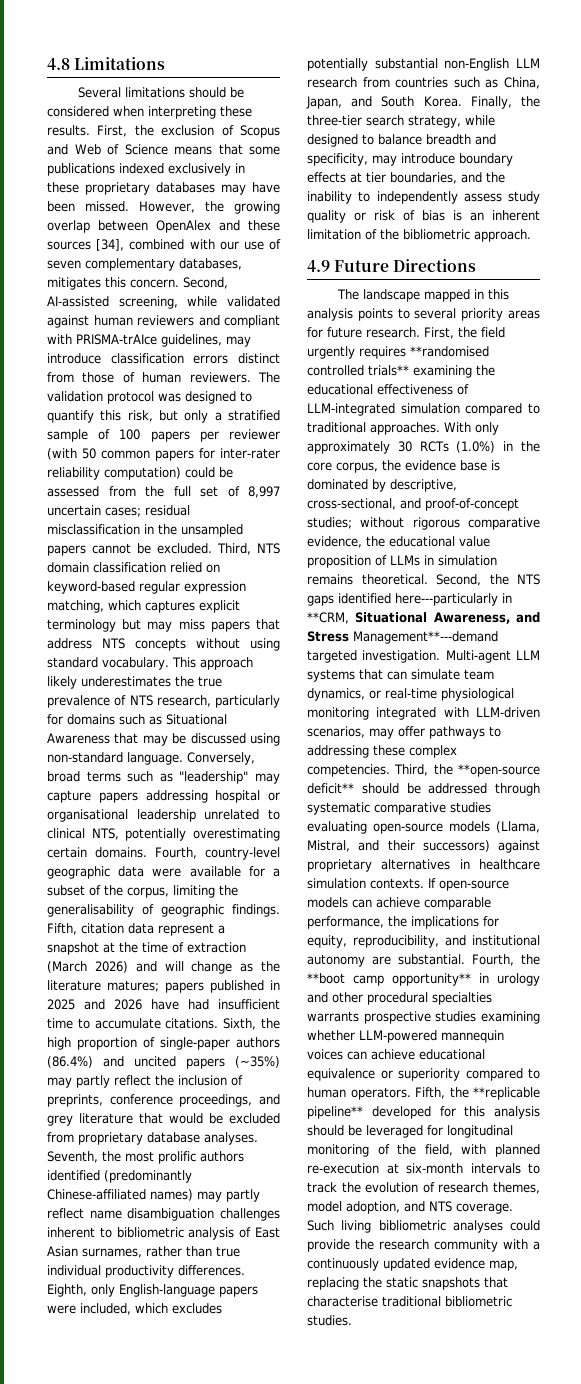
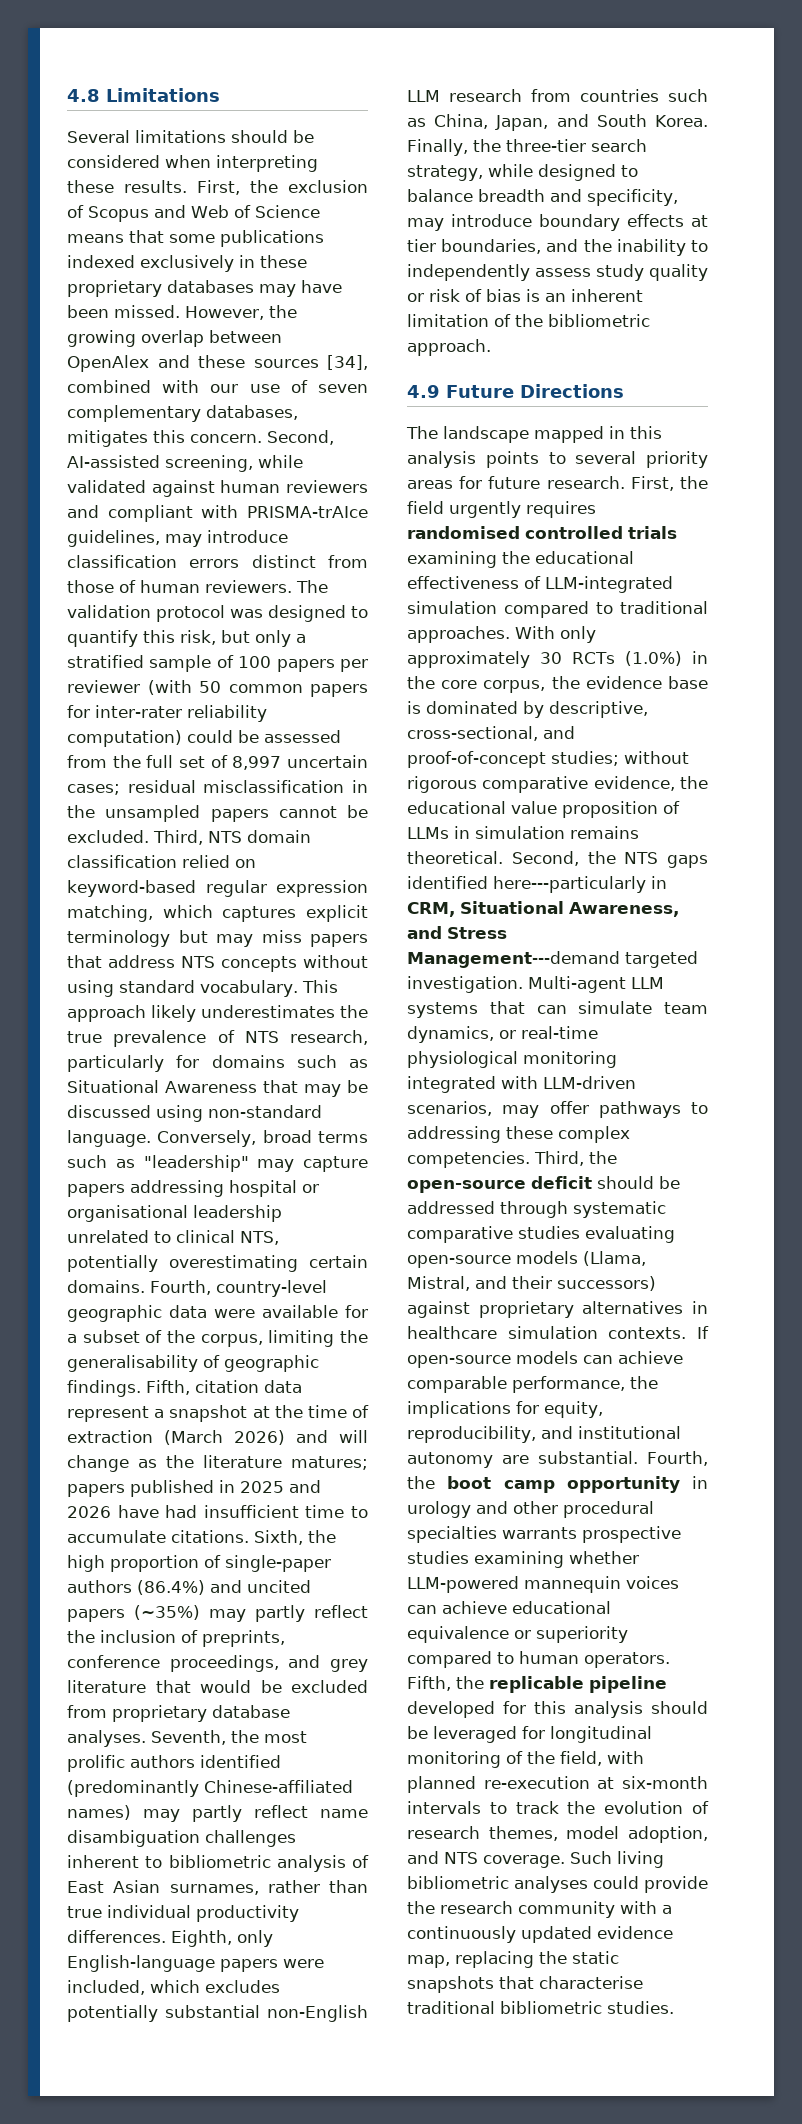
[410,346,489,357] [307,365,409,376] **randomised controlled trials** -> [407,526,677,539] randomised controlled trials
[307,612,349,624] **CRM, -> [407,902,455,917] CRM,
[353,631,498,644] Management**---demand -> [407,951,620,968] Management---demand
[458,764,540,777] [307,783,354,794] **open-source deficit** -> [407,1176,592,1193] open-source deficit
[307,973,471,986] **boot camp opportunity** -> [447,1476,680,1493] boot camp opportunity
[473,1087,540,1100] [307,1106,363,1119] **replicable pipeline** -> [488,1676,667,1693] replicable pipeline

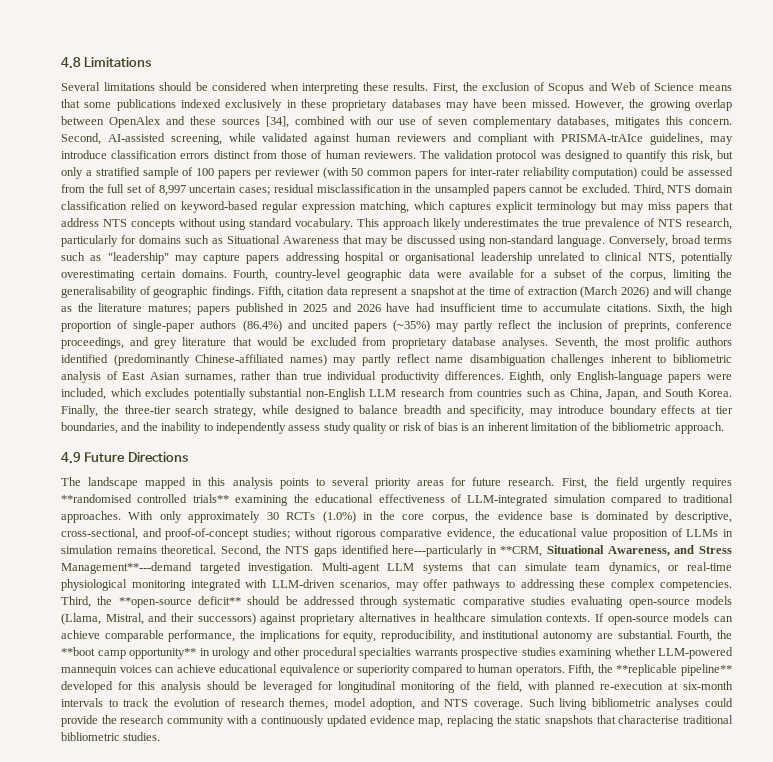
[407,526,677,539] randomised controlled trials -> [61,494,229,503] **randomised controlled trials**
[407,902,455,917] CRM, -> [500,546,543,557] **CRM,
[407,951,620,968] Management---demand -> [61,562,192,574] Management**---demand
[407,1176,592,1193] open-source deficit -> [118,596,241,608] **open-source deficit**
[447,1476,680,1493] boot camp opportunity -> [61,647,196,659] **boot camp opportunity**
[488,1676,667,1693] replicable pipeline -> [616,664,732,676] **replicable pipeline**

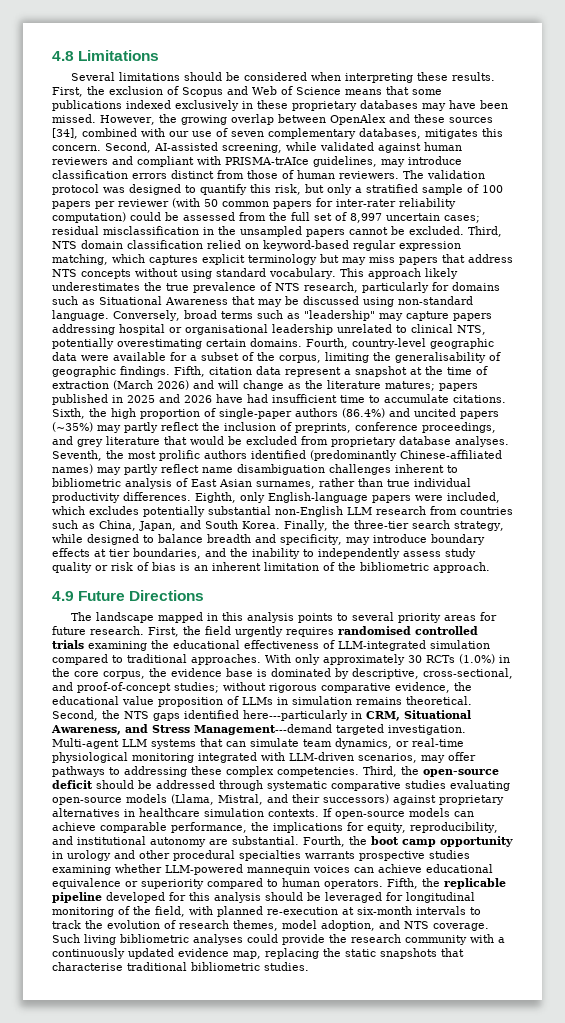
[61,494,229,503] **randomised controlled trials** -> [338,626,478,635] [52,640,84,649] randomised controlled trials
[500,546,543,557] **CRM, -> [366,711,400,721] CRM,
[61,562,192,574] Management**---demand -> [194,724,332,735] Management---demand
[118,596,241,608] **open-source deficit** -> [423,769,499,777] [52,780,93,789] open-source deficit
[61,647,196,659] **boot camp opportunity** -> [371,836,513,847] boot camp opportunity
[616,664,732,676] **replicable pipeline** -> [444,878,506,889] [52,892,102,903] replicable pipeline

